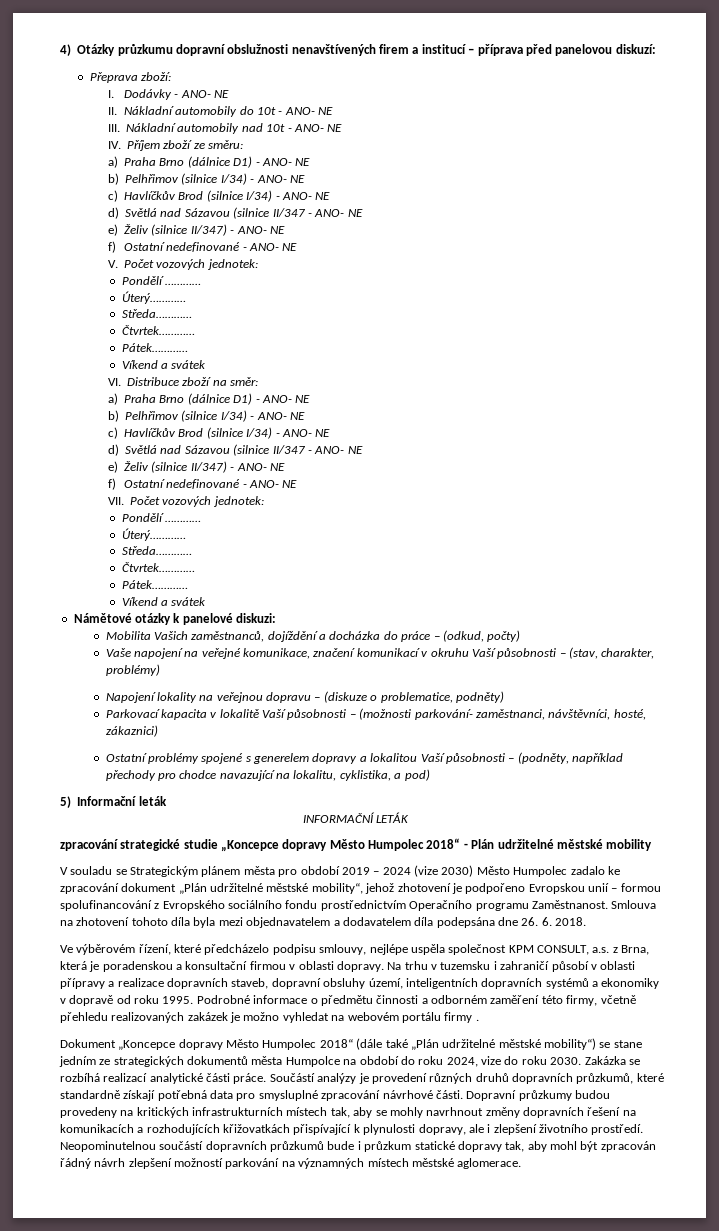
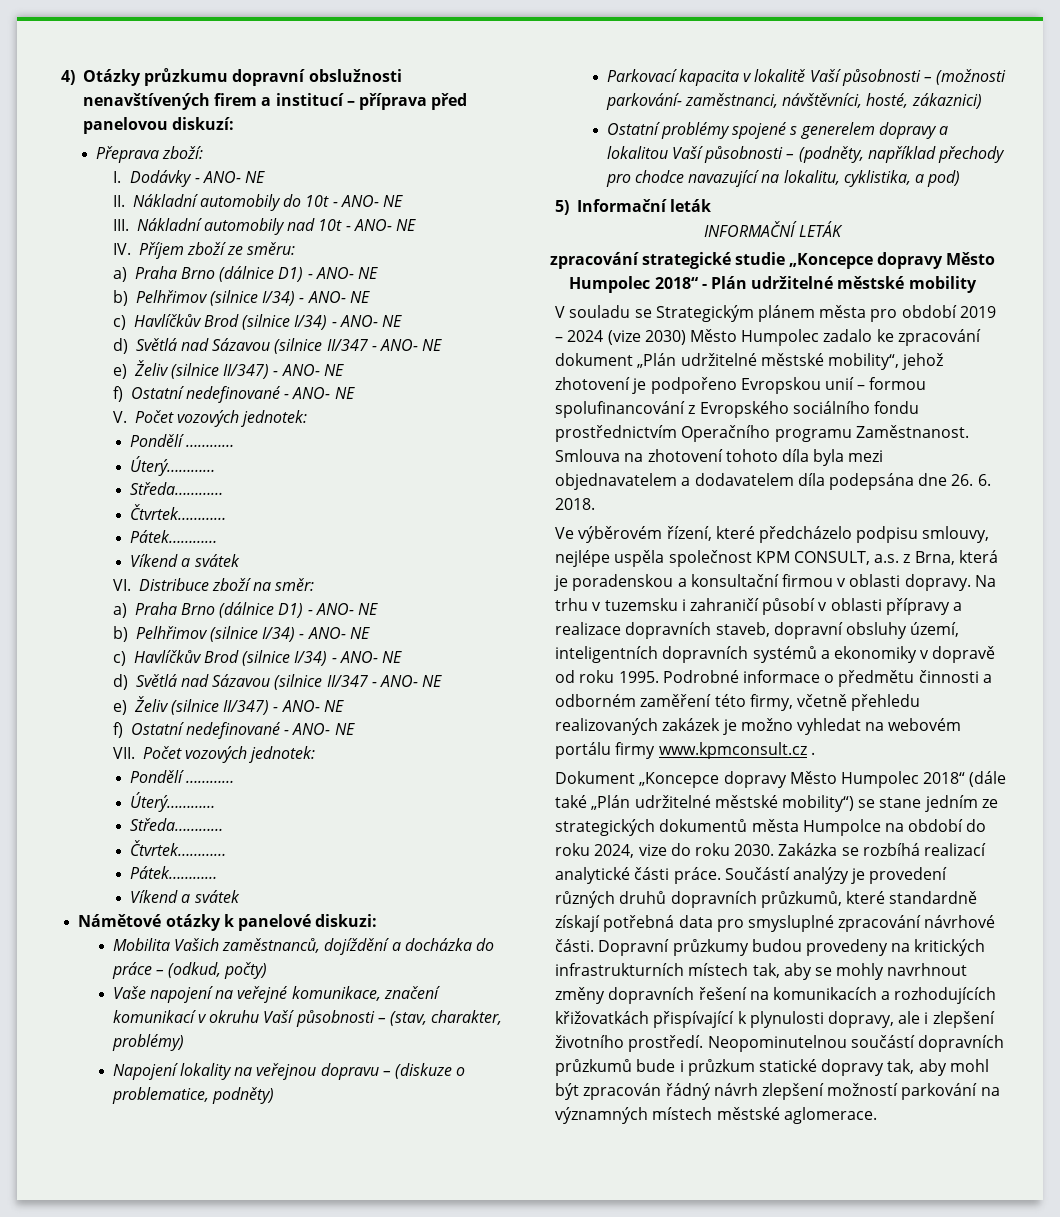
(473, 1017) none -> [658,742,807,759] www.kpmconsult.cz

